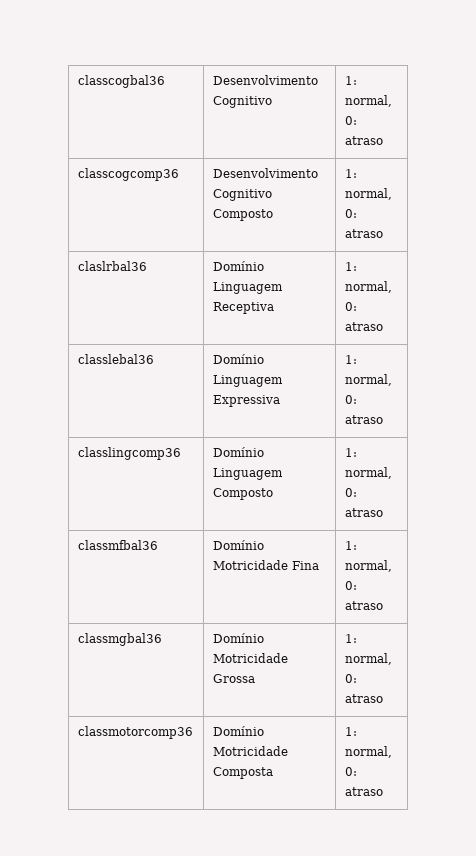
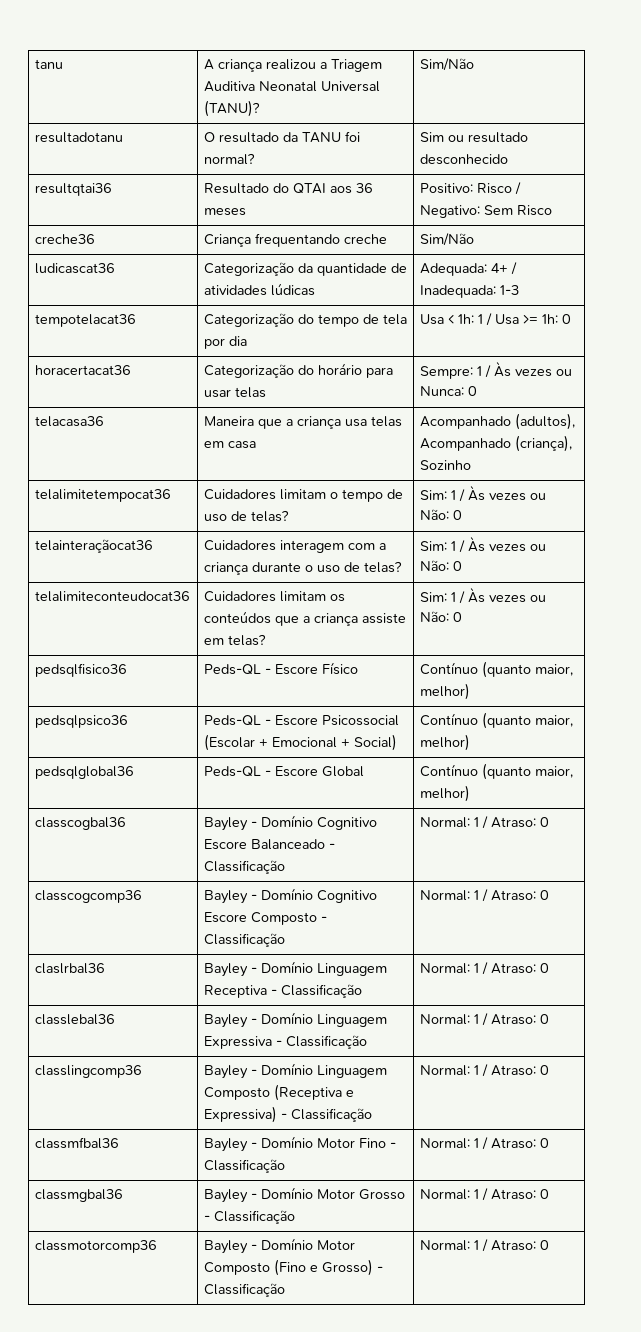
[77,75,165,88] [212,75,318,85] [212,96,272,108] [344,76,357,85] [344,95,392,107] [344,116,357,125] [344,136,383,145] [77,168,179,181] [212,168,318,178] [212,189,272,201] [212,209,273,221] [344,169,357,178] [344,188,392,200] [344,209,357,218] [344,229,383,238] classcogbal36 | Desenvolvimento Cognitivo | 1: normal, 0: atraso // classcogcomp36 | Desenvolvimento Cognitivo Composto | 1: normal, 0: atraso -> [34,59,63,69] [203,59,382,72] [203,81,380,92] [203,100,260,117] [419,58,474,71] [34,132,123,143] [203,131,360,143] [203,153,255,165] [419,132,528,143] [419,154,508,165] [34,183,112,196] [203,183,373,194] [203,208,246,216] [419,182,521,195] [419,205,552,218] [34,234,95,244] [203,233,387,247] [419,233,474,246] [34,263,115,274] [203,262,407,276] [203,283,315,296] [419,262,517,276] [419,285,519,298] [34,314,136,327] [203,313,407,327] [203,336,247,349] [419,313,571,326] [34,365,131,375] [203,363,393,378] [203,387,266,398] [419,361,572,379] [419,386,477,396] [34,416,104,427] [203,416,402,429] [203,441,256,449] [419,413,575,430] [419,435,572,452] [419,460,471,470] [34,489,171,502] [203,489,403,502] [203,510,289,522] [419,485,546,502] [419,509,462,520] [34,539,153,553] [203,540,386,553] [203,561,402,575] [419,536,546,553] [419,560,462,571] [34,591,190,602] [203,591,345,602] [203,611,406,626] [203,634,266,646] [419,587,546,604] [419,611,462,622] [34,663,127,677] [203,662,358,675] [419,661,573,678] [419,683,470,700] [34,715,128,728] [203,715,399,726] [203,734,397,751] [419,712,573,729] [419,734,470,751] [34,766,134,779] [203,766,364,777] [419,763,573,780] [419,785,470,802] [34,817,126,830] [203,815,377,831] [203,839,335,850] [203,860,285,874] [419,816,549,829] [34,890,142,903] [203,888,377,904] [203,912,327,925] [203,933,285,947] [419,889,549,902] tanu | A criança realizou a Triagem Auditiva Neonatal Universal (TANU)? | Sim/Não // resultadotanu | O resultado da TANU foi normal? | Sim ou resultado desconhecido // resultqtai36 | Resultado do QTAI aos 36 meses | Positivo: Risco / Negativo: Sem Risco // creche36 | Criança frequentando creche | Sim/Não // ludicascat36 | Categorização da quantidade de atividades lúdicas | Adequada: 4+ / Inadequada: 1-3 // tempotelacat36 | Categorização do tempo de tela por dia | Usa < 1h: 1 / Usa >= 1h: 0 // horacertacat36 | Categorização do horário para usar telas | Sempre: 1 / Às vezes ou Nunca: 0 // telacasa36 | Maneira que a criança usa telas em casa | Acompanhado (adultos), Acompanhado (criança), Sozinho // telalimitetempocat36 | Cuidadores limitam o tempo de uso de telas? | Sim: 1 / Às vezes ou Não: 0 // telainteraçãocat36 | Cuidadores interagem com a criança durante o uso de telas? | Sim: 1 / Às vezes ou Não: 0 // telalimiteconteudocat36 | Cuidadores limitam os conteúdos que a criança assiste em telas? | Sim: 1 / Às vezes ou Não: 0 // pedsqlfisico36 | Peds-QL - Escore Físico | Contínuo (quanto maior, melhor) // pedsqlpsico36 | Peds-QL - Escore Psicossocial (Escolar + Emocional + Social) | Contínuo (quanto maior, melhor) // pedsqlglobal36 | Peds-QL - Escore Global | Contínuo (quanto maior, melhor) // classcogbal36 | Bayley - Domínio Cognitivo Escore Balanceado - Classificação | Normal: 1 / Atraso: 0 // classcogcomp36 | Bayley - Domínio Cognitivo Escore Composto - Classificação | Normal: 1 / Atraso: 0
(147, 266) none -> [203,963,257,977] Bayley -
[344,262,357,271] [344,281,392,293] [344,302,357,311] [344,322,383,331] | 1: normal, 0: atraso -> [270,984,362,998] [419,962,549,975] - Classificação | Normal: 1 / Atraso: 0
(154, 359) none -> [203,1014,257,1028] Bayley -
[344,355,357,364] [344,374,392,386] [344,395,357,404] [344,415,383,424] | 1: normal, 0: atraso -> [275,1035,367,1049] [419,1013,549,1026] - Classificação | Normal: 1 / Atraso: 0
(181, 453) none -> [203,1065,257,1079] Bayley -
[344,448,357,457] [344,467,392,479] [344,488,357,497] [344,508,383,517] [77,540,158,550] [212,540,264,550] [212,560,319,570] [344,541,357,550] [344,560,392,572] [344,581,357,590] [344,601,383,610] [77,633,162,646] [212,633,264,643] [212,653,288,663] [212,674,255,683] [344,634,357,643] [344,653,392,665] [344,674,357,683] [344,694,383,703] [77,726,193,739] [212,726,264,736] [212,746,288,756] [212,767,273,779] [344,727,357,736] [344,746,392,758] [344,767,357,776] [344,787,383,796] | 1: normal, 0: atraso // classmfbal36 | Domínio Motricidade Fina | 1: normal, 0: atraso // classmgbal36 | Domínio Motricidade Grossa | 1: normal, 0: atraso // classmotorcomp36 | Domínio Motricidade Composta | 1: normal, 0: atraso -> [273,1084,354,1101] [203,1106,372,1123] [419,1064,549,1077] [34,1137,119,1149] [203,1136,396,1152] [203,1159,285,1173] [419,1137,549,1150] [34,1189,123,1202] [203,1187,405,1203] [203,1210,295,1224] [419,1188,549,1201] [34,1240,157,1253] [203,1238,355,1254] [203,1259,383,1276] [203,1283,285,1297] [419,1239,549,1252] (Receptiva e Expressiva) - Classificação | Normal: 1 / Atraso: 0 // classmfbal36 | Bayley - Domínio Motor Fino - Classificação | Normal: 1 / Atraso: 0 // classmgbal36 | Bayley - Domínio Motor Grosso - Classificação | Normal: 1 / Atraso: 0 // classmotorcomp36 | Bayley - Domínio Motor Composto (Fino e Grosso) - Classificação | Normal: 1 / Atraso: 0

